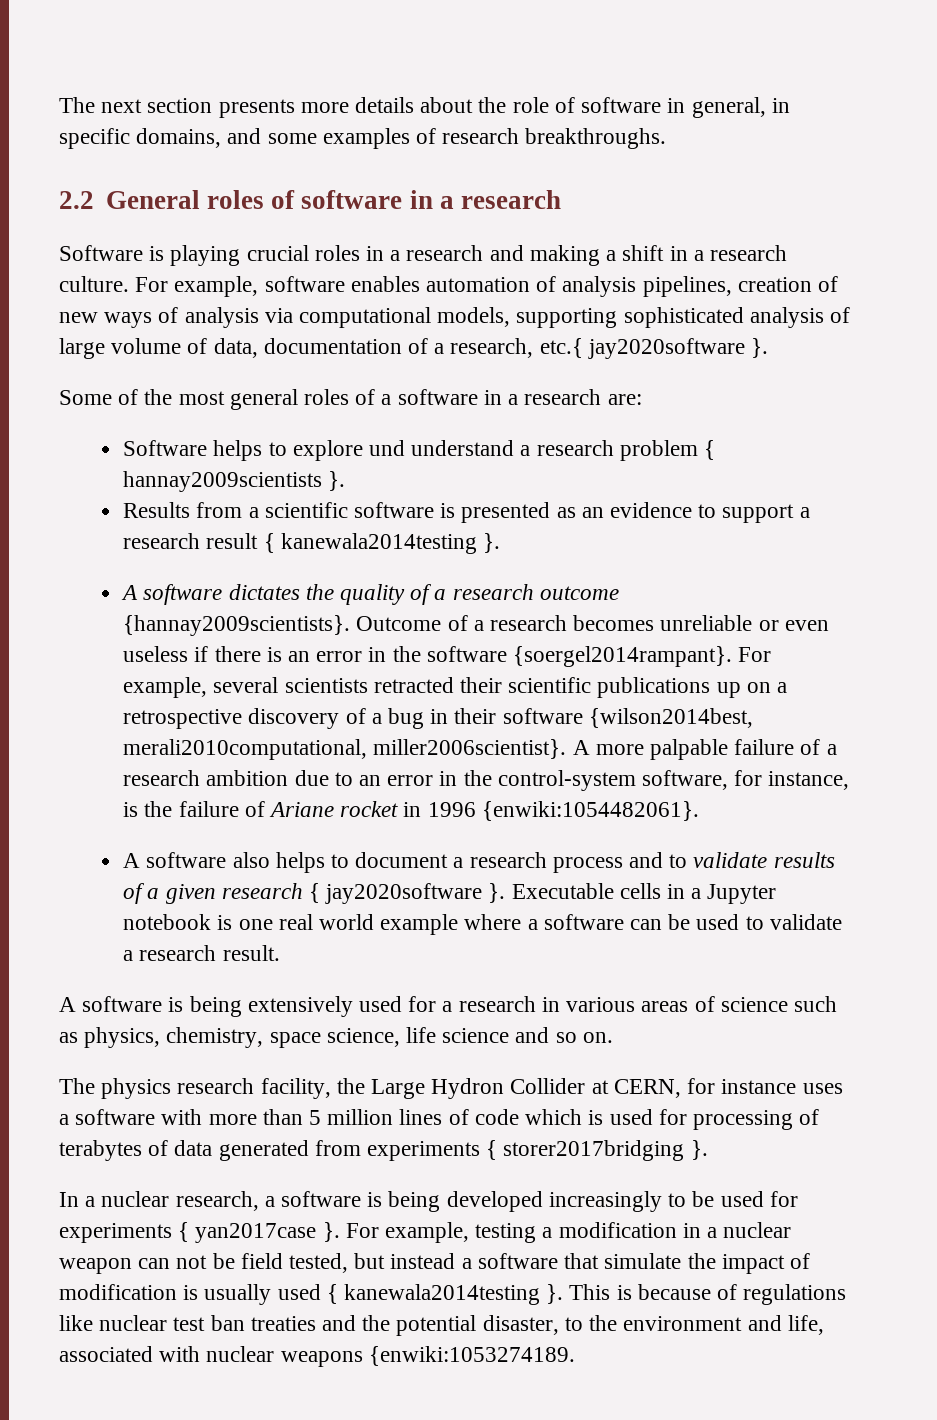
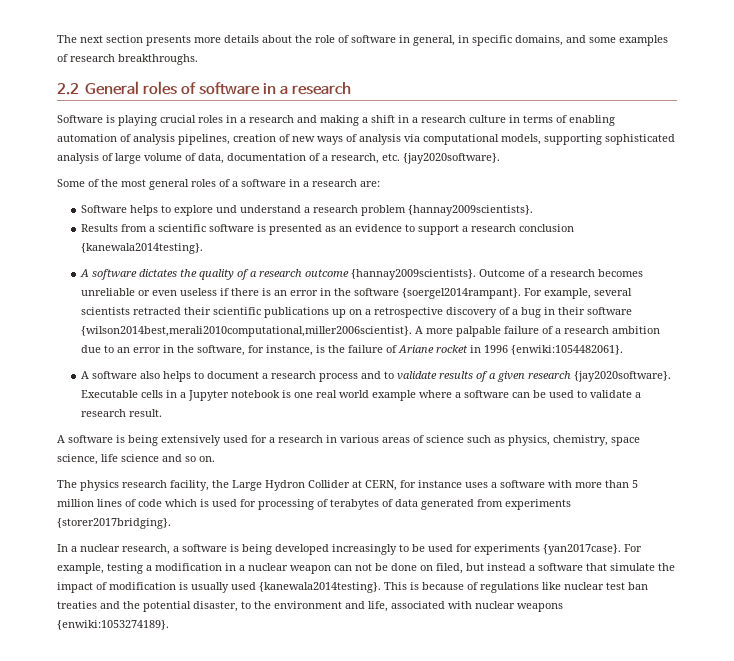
[59,276,420,297] culture. For example, software enables -> [469,115,615,126] culture in terms of enabling
[539,338,769,359] etc.{ jay2020software }. -> [382,153,500,164] etc. {jay2020software}.
[703,440,715,460] [123,471,346,492] { hannay2009scientists }. -> [408,205,534,216] {hannay2009scientists}.
[206,533,500,554] result { kanewala2014testing }. -> [519,224,575,232] [81,243,204,254] conclusion {kanewala2014testing}.
[588,708,753,728] [123,739,567,760] {wilson2014best, merali2010computational, miller2006scientist}. -> [81,326,413,337] {wilson2014best,merali2010computational,miller2006scientist}.
[497,770,636,791] control-system -> (195, 349) none
[308,883,506,904] { jay2020software }. -> [574,371,672,382] {jay2020software}.
[486,1140,708,1161] { storer2017bridging }. -> [57,518,171,529] {storer2017bridging}.
[178,1222,340,1243] { yan2017case }. -> [543,544,621,555] {yan2017case}.
[240,1253,349,1273] field tested, -> [391,563,463,574] done on filed,
[326,1284,564,1305] { kanewala2014testing }. -> [259,582,381,593] {kanewala2014testing}.
[368,1346,575,1366] {enwiki:1053274189. -> [57,620,169,630] {enwiki:1053274189}.

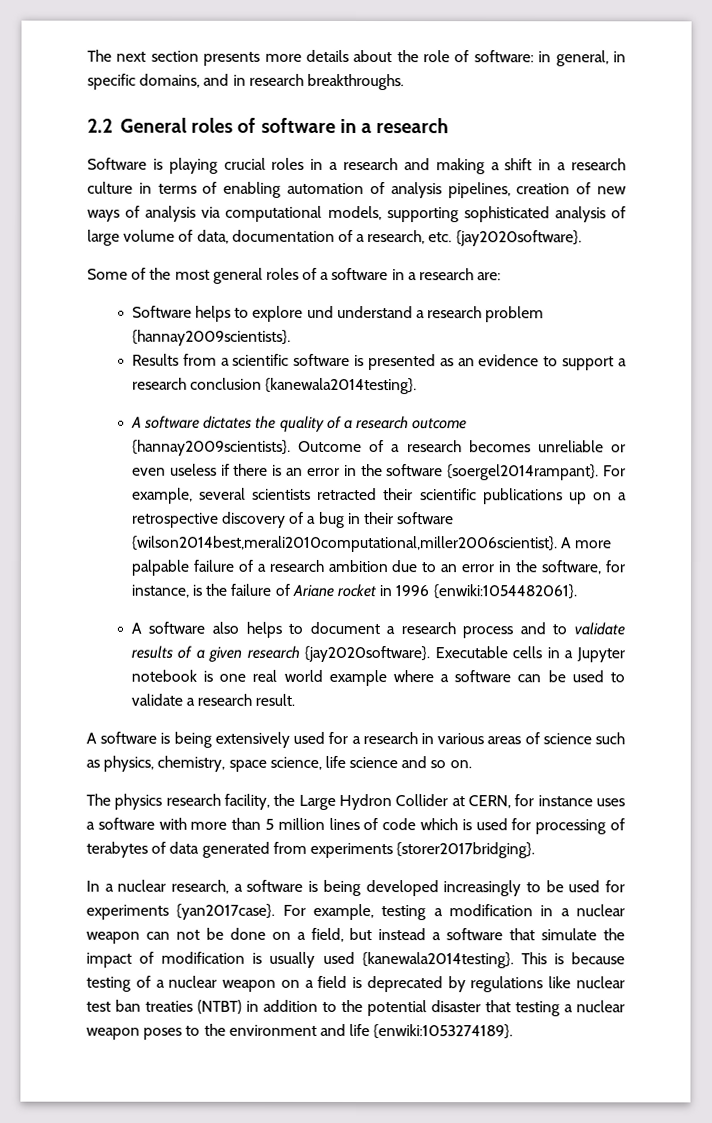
[351,35,396,43] software -> [473,50,534,63] software:
[589,35,668,46] [57,54,68,62] some examples of -> [232,74,246,86] in
[436,563,463,574] filed, -> [296,927,344,942] a field,
[467,582,478,590] of -> [86,975,466,993] testing of a nuclear weapon on a field is deprecated by
[100,601,563,612] and the potential disaster, to the environment and life, associated with nuclear weapons -> [197,999,625,1017] [86,1023,371,1040] (NTBT) in addition to the potential disaster that testing a nuclear weapon poses to the environment and life

